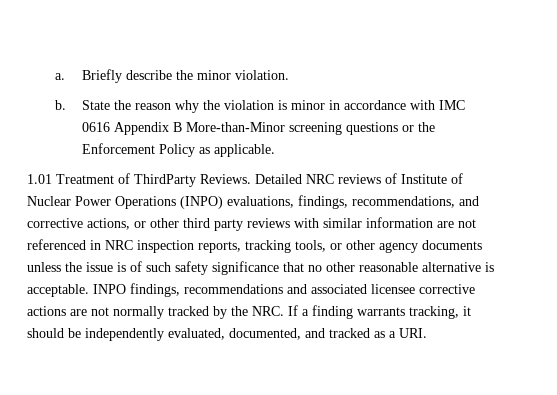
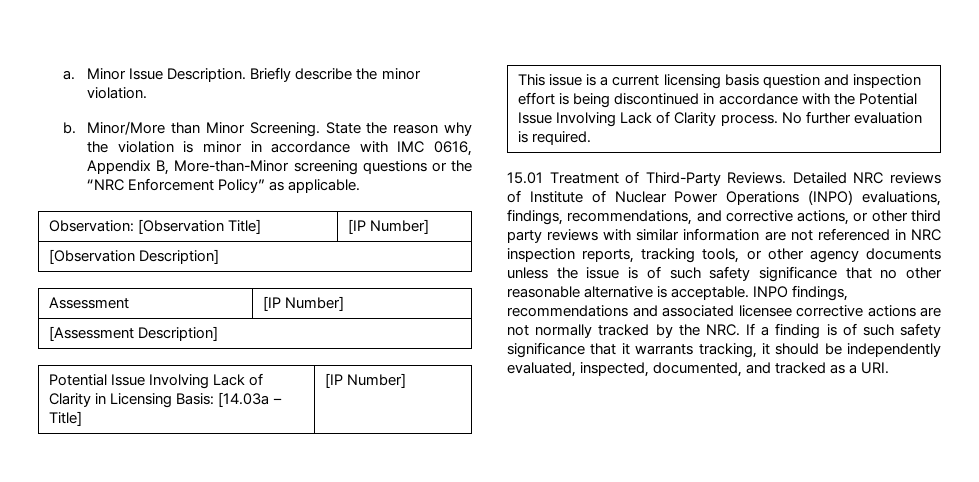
(65, 76) none -> [87,68,247,82] Minor Issue Description.
(66, 105) none -> [87,121,320,137] Minor/More than Minor Screening.
[82,122,183,135] 0616 Appendix B -> [434,141,472,156] [87,160,170,175] 0616, Appendix B,
[82,143,196,157] Enforcement Policy -> [87,178,266,193] “NRC Enforcement Policy”
[27,174,52,184] // 1.01 -> [49,219,262,234] [348,219,430,234] [49,249,220,264] [49,297,130,309] [263,296,345,311] [49,326,219,341] [49,373,264,389] [49,392,282,408] [49,411,83,426] [325,373,407,388] [518,74,921,89] [518,92,917,108] [518,111,922,127] [518,131,592,145] [507,172,543,184] // Observation: [Observation Title] | [IP Number] // [Observation Description] // Assessment | [IP Number] // [Assessment Description] // Potential Issue Involving Lack of Clarity in Licensing Basis: [14.03a – Title] | [IP Number] // This issue is a current licensing basis question and inspection effort is being discontinued in accordance with the Potential Issue Involving Lack of Clarity process. No further evaluation is required. // 15.01
[134,174,196,187] ThirdParty -> [645,172,721,186] Third-Party
(353, 312) none -> [826,323,941,338] [507,342,630,358] is of such safety significance that it
(225, 334) none -> [580,362,650,377] inspected,

